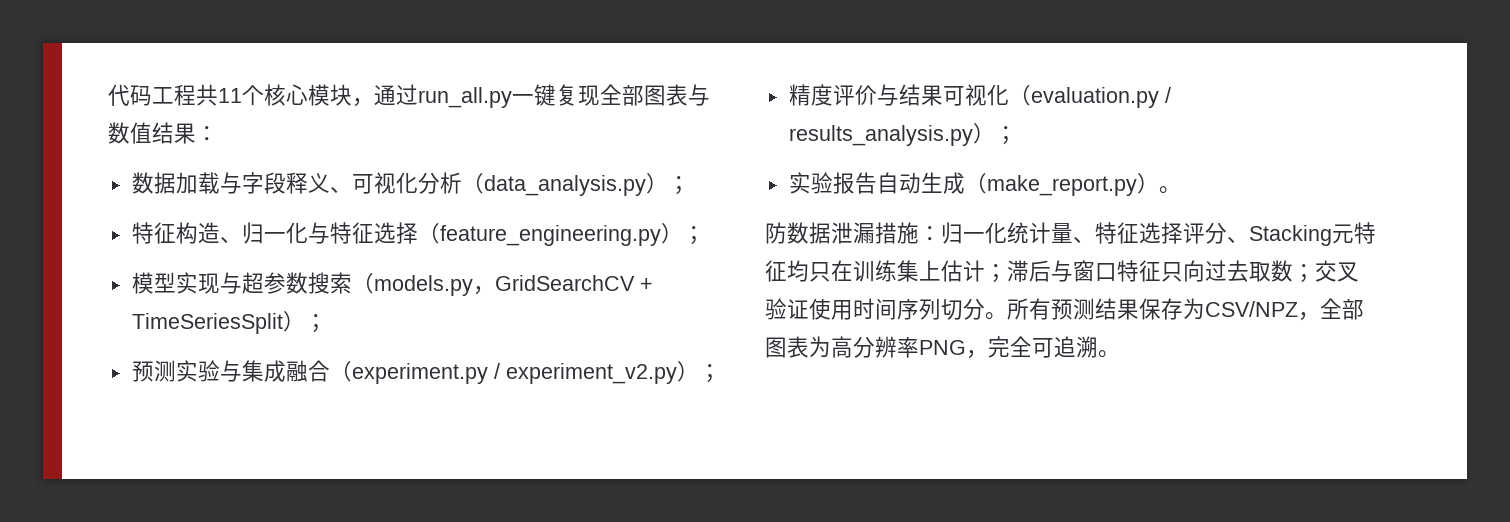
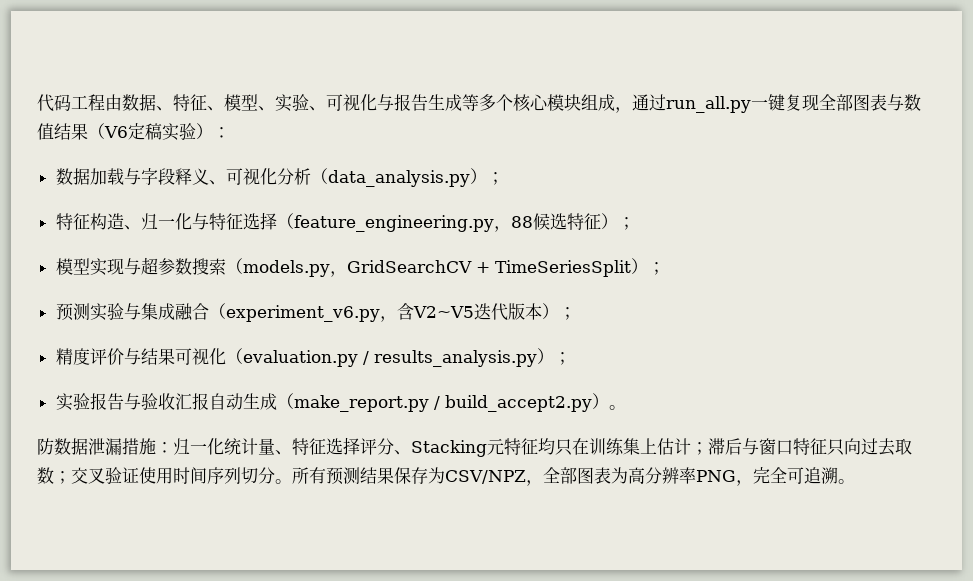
[196,84,242,106] 共11 -> [105,94,496,112] 由数据、特征、模型、实验、可视化与报告生成等多
(352, 95) none -> [581,94,615,111] 组成
(196, 133) none -> [88,123,213,141] （V6定稿实验）
(661, 235) none -> [493,213,601,232] ，88候选特征
[351,363,677,384] experiment.py / experiment_v2.py -> [225,303,542,322] experiment_v6.py，含V2~V5迭代版本
(877, 183) none -> [123,393,209,410] 与验收汇报
(1137, 185) none -> [433,395,592,412] / build_accept2.py

